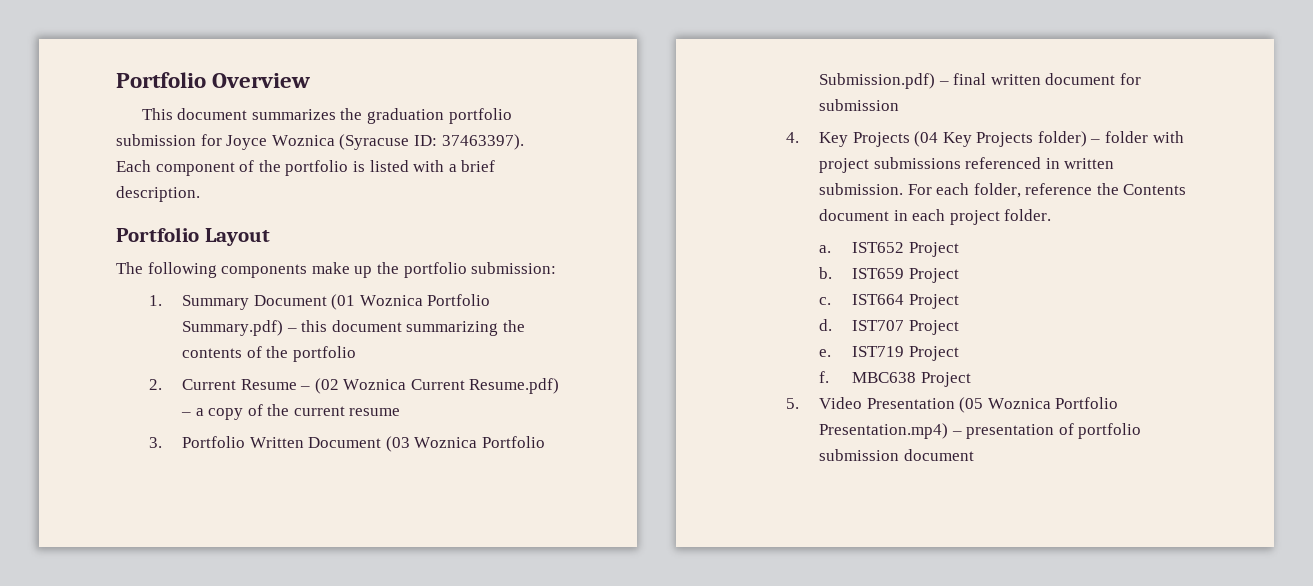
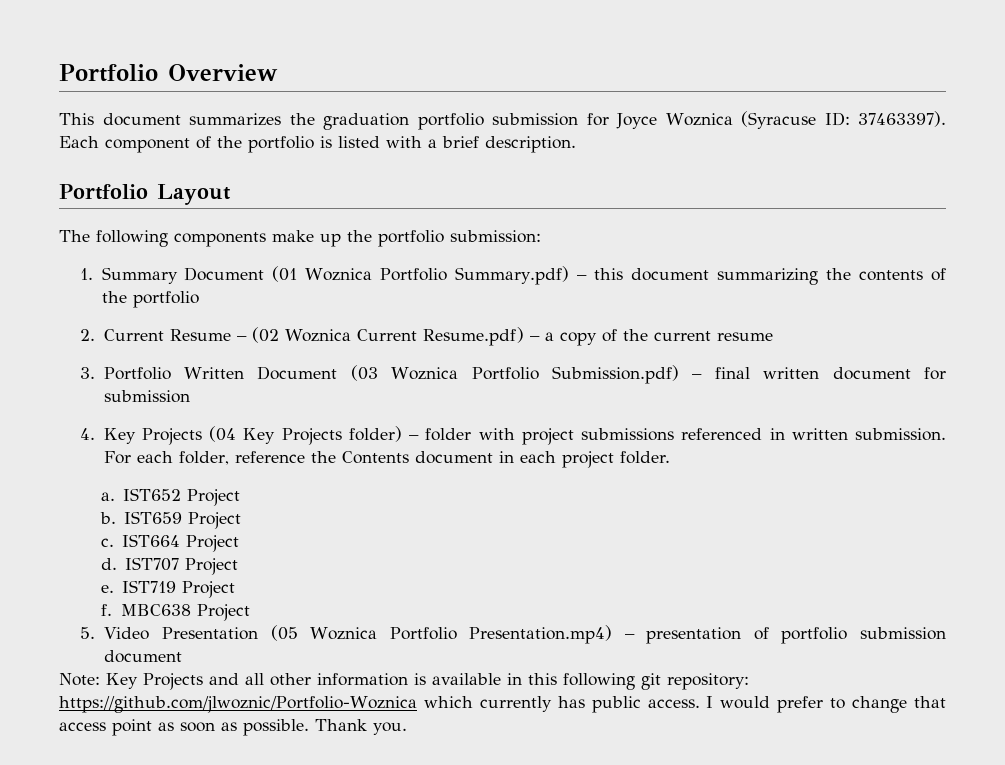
(974, 455) none -> [59,673,749,690] [59,696,947,713] [59,719,407,736] // Note: Key Projects and all other information is available in this following git repository: https://github.com/jlwoznic/Portfolio-Woznica which currently has public access. I would prefer to change that access point as soon as possible. Thank you.

